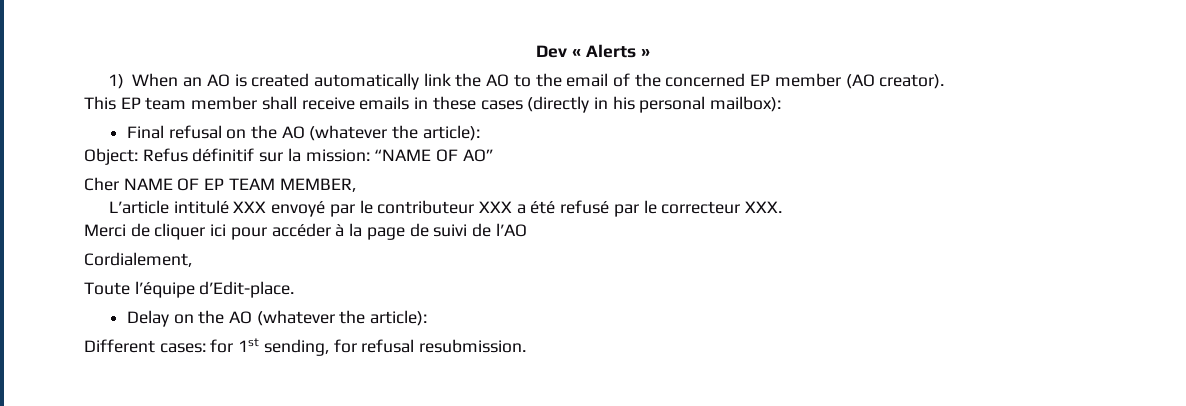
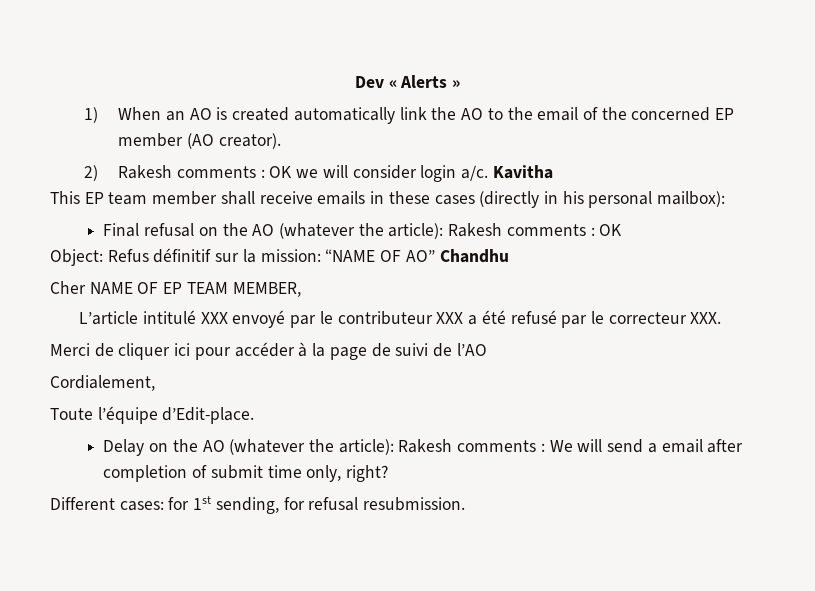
(945, 81) none -> [84,165,553,182] // 2) Rakesh comments : OK we will consider login a/c. Kavitha
(480, 133) none -> [448,223,623,237] Rakesh comments : OK
(494, 155) none -> [439,249,509,263] Chandhu
(428, 318) none -> [398,439,744,453] [103,465,389,482] Rakesh comments : We will send a email after completion of submit time only, right?

